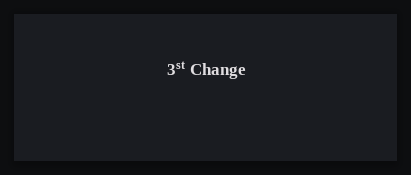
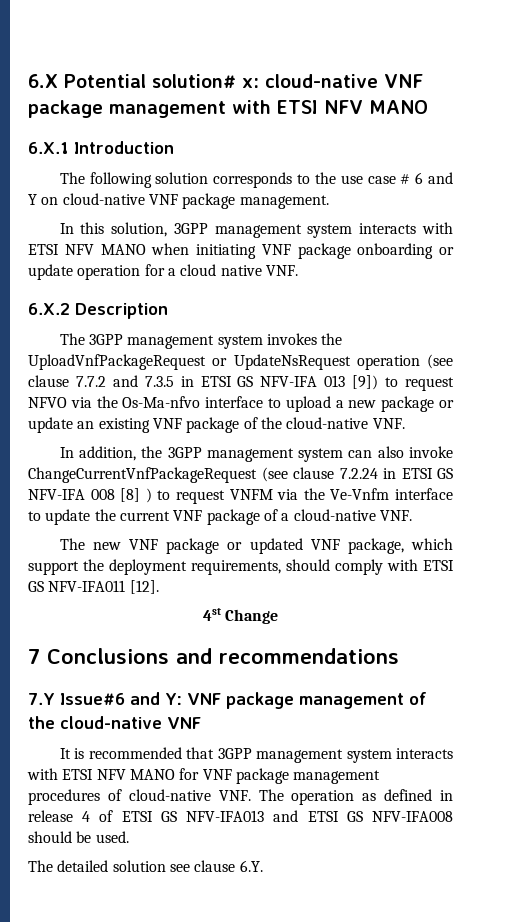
[167,61,246,79] 3st Change -> [28,74,423,88] [28,100,428,118] [28,141,174,154] [59,172,454,188] [28,193,329,209] [59,222,453,238] [28,243,454,259] [28,264,298,280] [28,303,168,319] [59,333,343,349] [28,354,453,370] [28,375,455,391] [28,396,455,412] [28,417,405,433] [59,446,454,462] [28,467,453,483] [28,488,453,504] [28,509,412,525] [59,538,454,554] [28,559,454,575] [28,580,159,594] [202,608,279,624] [28,648,399,664] [28,692,427,709] [28,716,201,729] [59,747,454,763] [27,768,381,784] [28,789,453,805] [28,810,454,822] [28,831,129,843] [28,860,263,872] 6.X Potential solution# x: cloud-native VNF package management with ETSI NFV MANO // 6.X.1 Introduction // The following solution corresponds to the use case # 6 and Y on cloud-native VNF package management. // In this solution, 3GPP management system interacts with ETSI NFV MANO when initiating VNF package onboarding or update operation for a cloud native VNF. // 6.X.2 Description // The 3GPP management system invokes the UploadVnfPackageRequest or UpdateNsRequest operation (see clause 7.7.2 and 7.3.5 in ETSI GS NFV-IFA 013 [9]) to request NFVO via the Os-Ma-nfvo interface to upload a new package or update an existing VNF package of the cloud-native VNF. // In addition, the 3GPP management system can also invoke ChangeCurrentVnfPackageRequest (see clause 7.2.24 in ETSI GS NFV-IFA 008 [8] ) to request VNFM via the Ve-Vnfm interface to update the current VNF package of a cloud-native VNF. // The new VNF package or updated VNF package, which support the deployment requirements, should comply with ETSI GS NFV-IFA011 [12]. // 4st Change // 7 Conclusions and recommendations // 7.Y Issue#6 and Y: VNF package management of the cloud-native VNF // It is recommended that 3GPP management system interacts with ETSI NFV MANO for VNF package management procedures of cloud-native VNF. The operation as defined in release 4 of ETSI GS NFV-IFA013 and ETSI GS NFV-IFA008 should be used. // The detailed solution see clause 6.Y.

